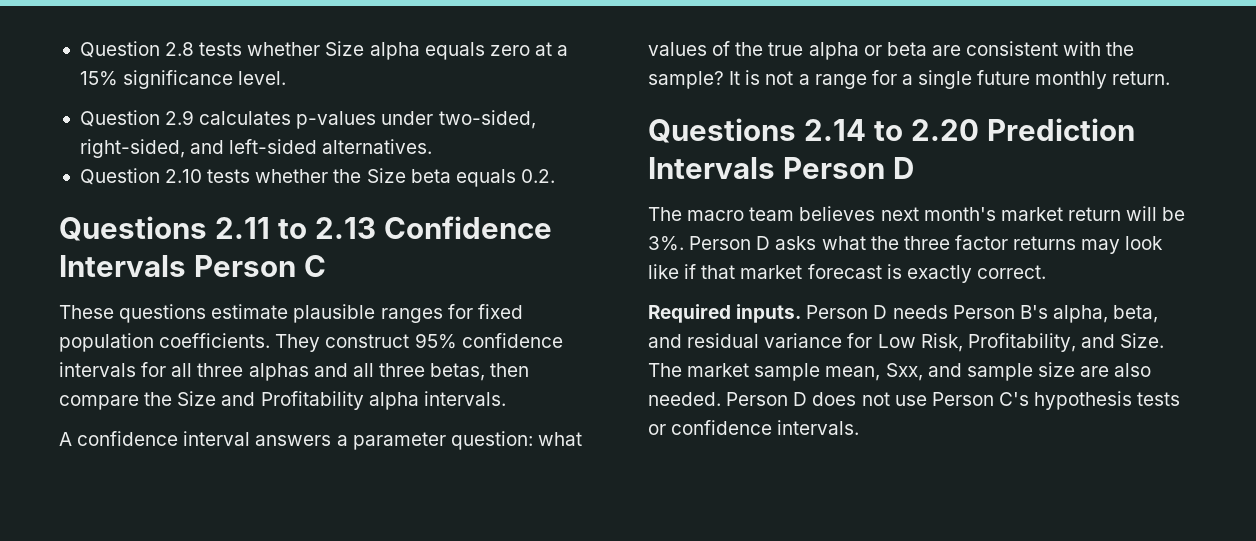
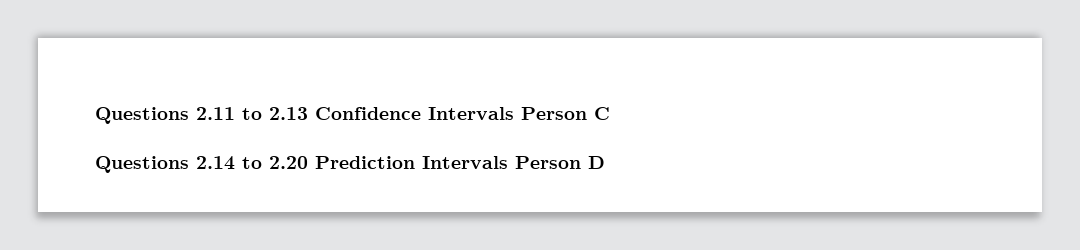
[79,41,569,60] [79,70,287,89] [79,110,536,129] [79,139,433,158] [79,168,555,187] Question 2.8 tests whether Size alpha equals zero at a 15% significance level. // Question 2.9 calculates p-values under two-sided, right-sided, and left-sided alternatives. // Question 2.10 tests whether the Size beta equals 0.2. // -> (95, 115) none
[59,304,523,323] [59,333,563,352] [59,362,530,381] [59,391,506,410] [59,431,582,450] [648,41,1135,60] [648,70,1171,89] // These questions estimate plausible ranges for fixed population coefficients. They construct 95% confidence intervals for all three alphas and all three betas, then compare the Size and Profitability alpha intervals. // A confidence interval answers a parameter question: what values of the true alpha or beta are consistent with the sample? It is not a range for a single future monthly return. -> (610, 113) none
[648,206,1186,221] [648,235,1164,254] [648,264,1046,283] [648,304,1159,323] [648,333,1165,352] [648,362,1152,381] [648,391,1181,410] [648,420,860,435] // The macro team believes next month's market return will be 3%. Person D asks what the three factor returns may look like if that market forecast is exactly correct. // Required inputs. Person D needs Person B's alpha, beta, and residual variance for Low Risk, Profitability, and Size. The market sample mean, Sxx, and sample size are also needed. Person D does not use Person C's hypothesis tests or confidence intervals. -> (605, 162) none

